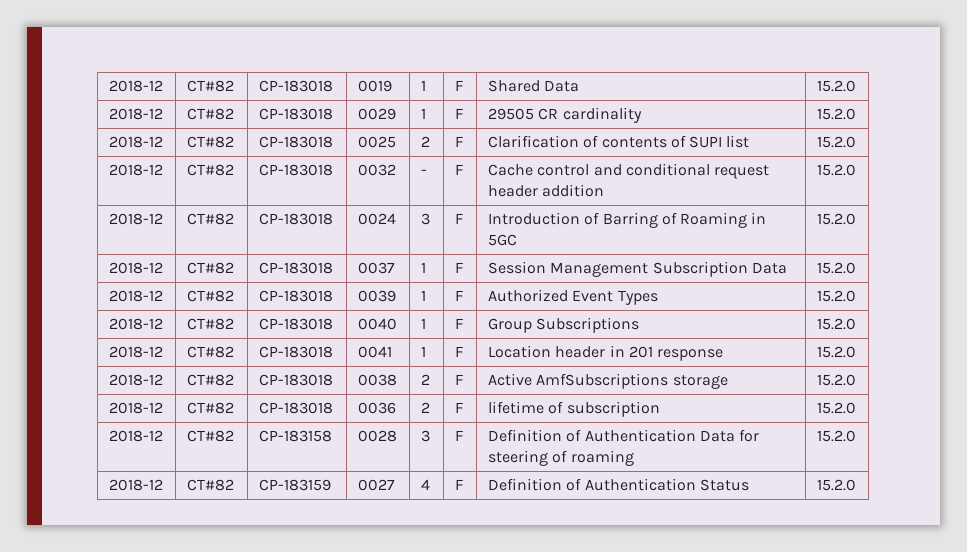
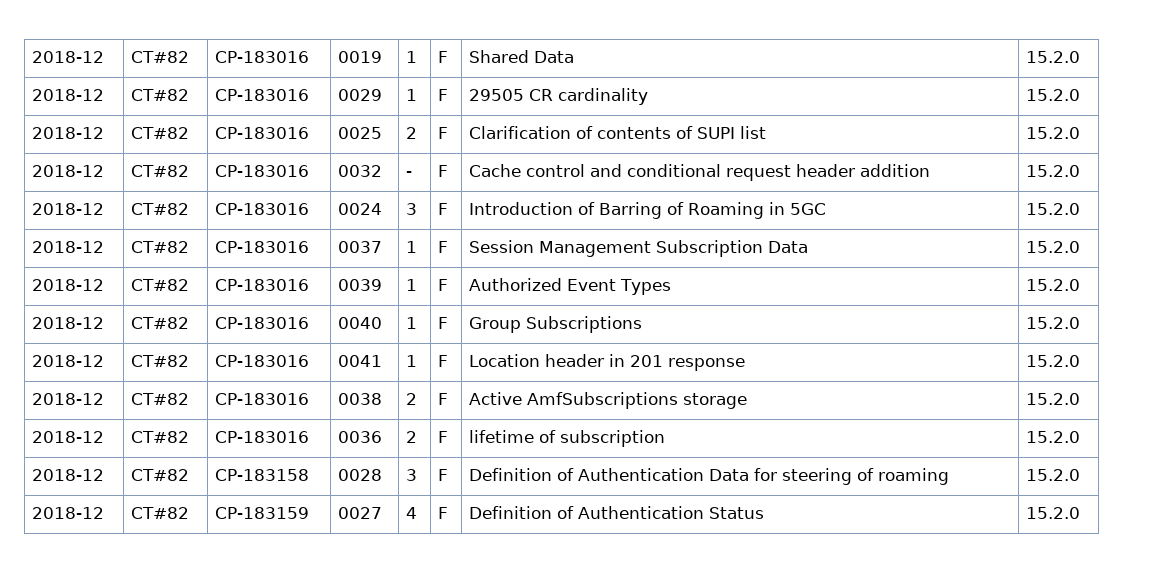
[108,80,163,92] [186,80,234,92] [258,80,333,92] 2018-12 | CT#82 | CP-183018 -> [32,51,105,63] [131,51,190,63] [215,51,310,63] 2018-12 | CT#82 | CP-183016
[258,108,333,120] CP-183018 -> [215,89,310,101] CP-183016
[258,136,333,148] CP-183018 -> [215,127,310,139] CP-183016
[258,164,333,176] CP-183018 -> [215,165,310,177] CP-183016
[258,213,333,225] CP-183018 -> [215,203,310,215] CP-183016
[258,262,333,274] CP-183018 -> [215,241,310,253] CP-183016
[258,290,333,302] CP-183018 -> [215,279,310,291] CP-183016
[258,318,333,330] CP-183018 -> [215,317,310,329] CP-183016
[258,346,333,358] CP-183018 -> [215,355,310,367] CP-183016
[258,374,333,386] CP-183018 -> [215,393,310,405] CP-183016
[258,402,333,414] CP-183018 -> [215,431,310,443] CP-183016

